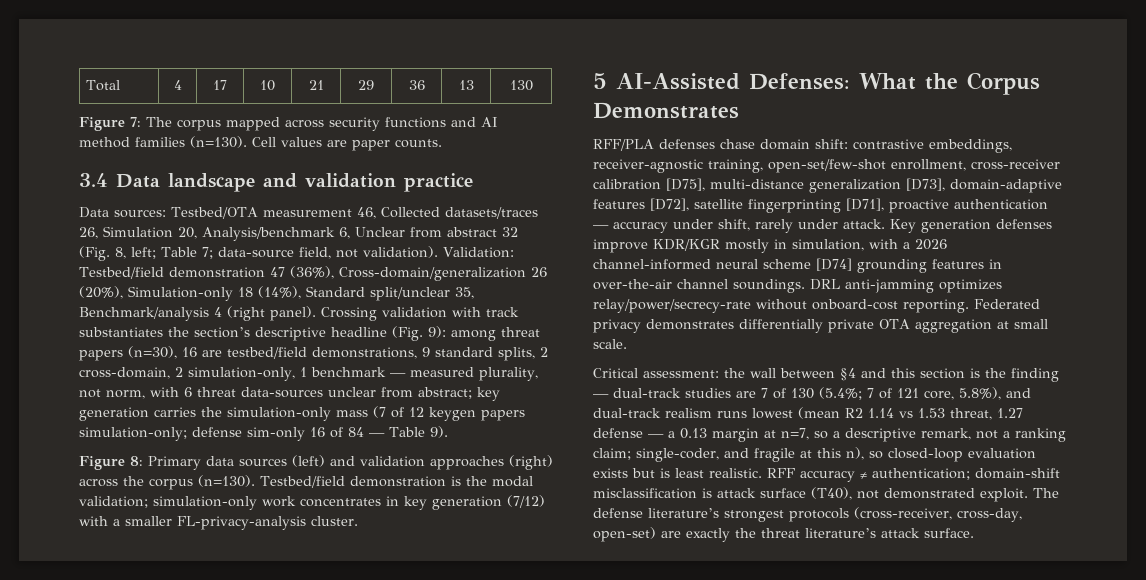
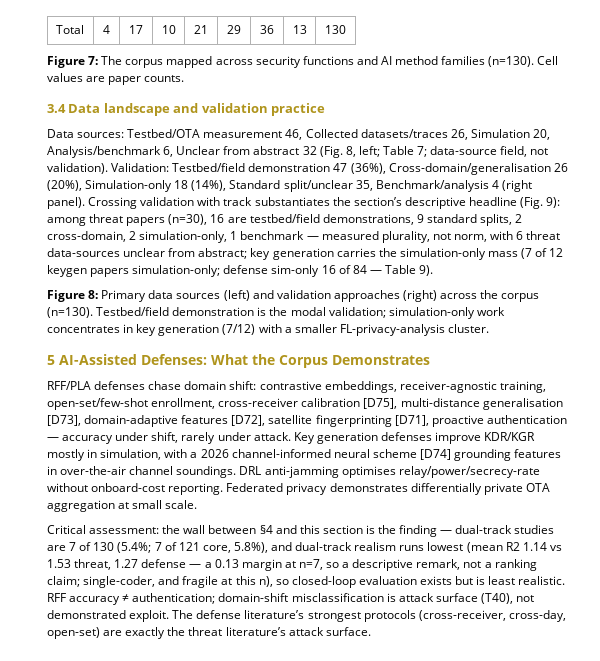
[338,267,526,281] Cross-domain/generalization -> [388,163,551,175] Cross-domain/generalisation
[809,179,901,193] generalization -> [482,398,563,410] generalisation
[939,279,1002,293] optimizes -> [341,466,396,478] optimises

